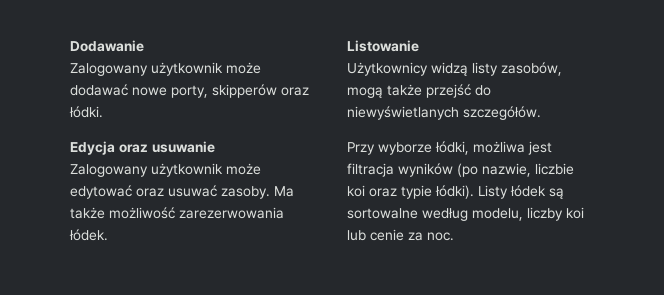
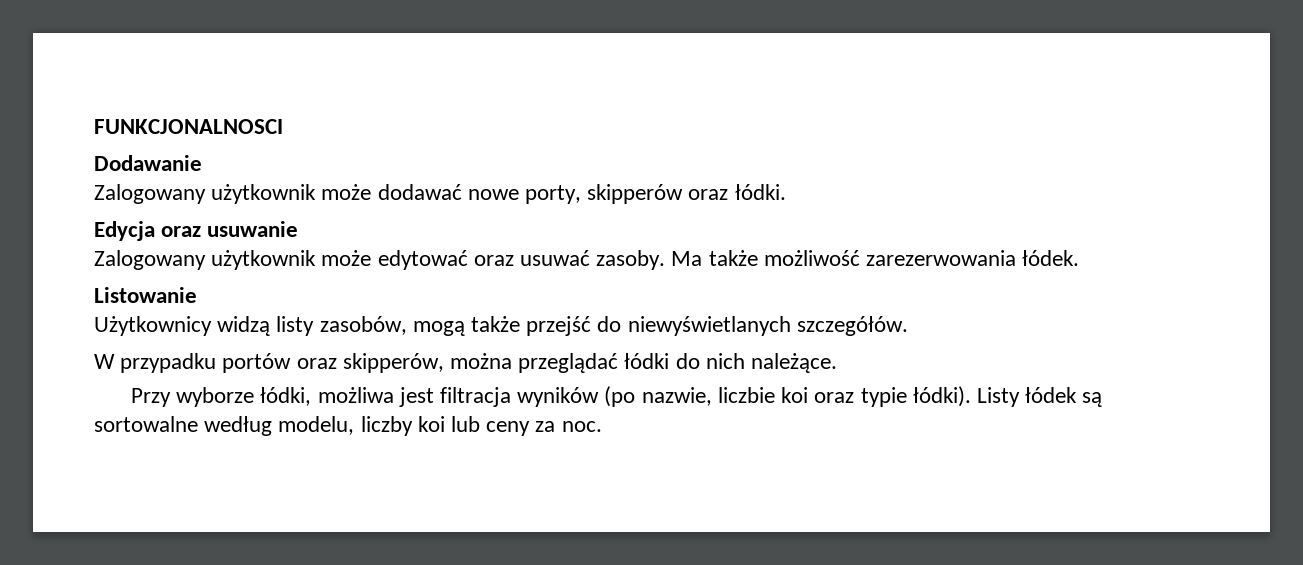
(70, 46) none -> [94,119,283,134] FUNKCJONALNOSCI //
(541, 113) none -> [94,353,838,373] // W przypadku portów oraz skipperów, można przeglądać łódki do nich należące.
[370,229,404,241] cenie -> [486,421,531,436] ceny

